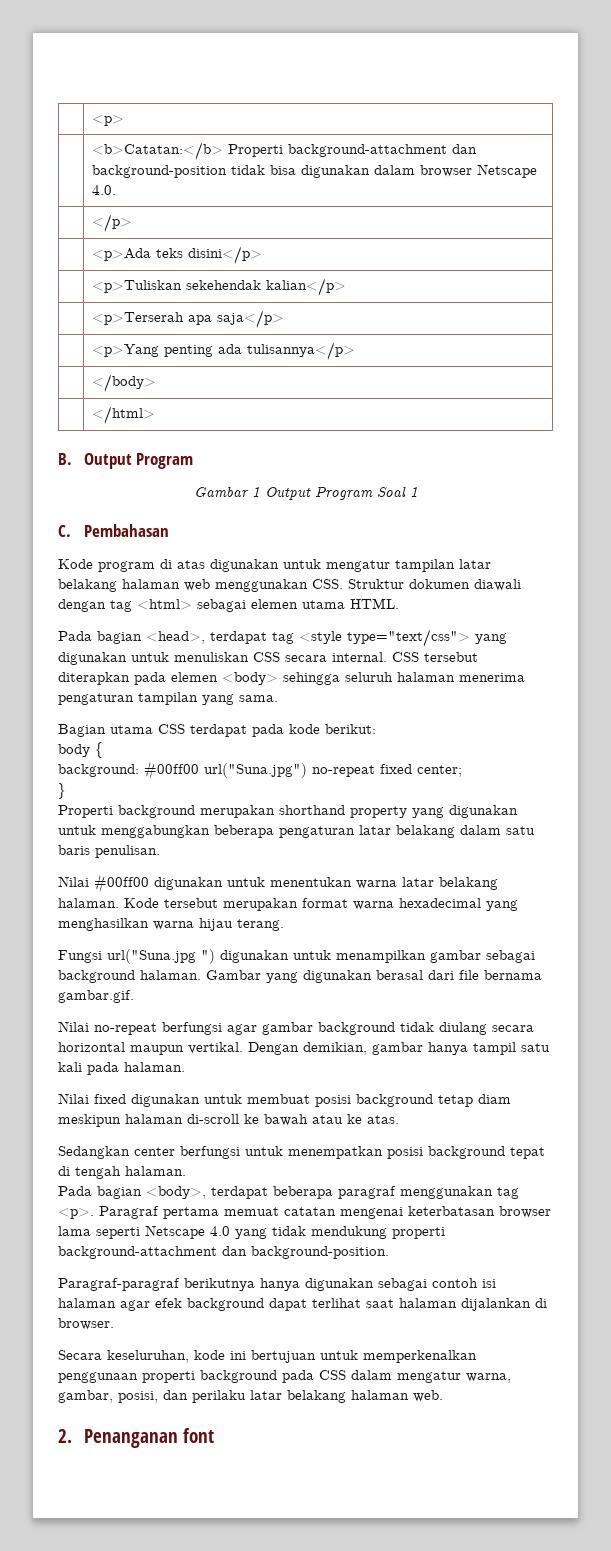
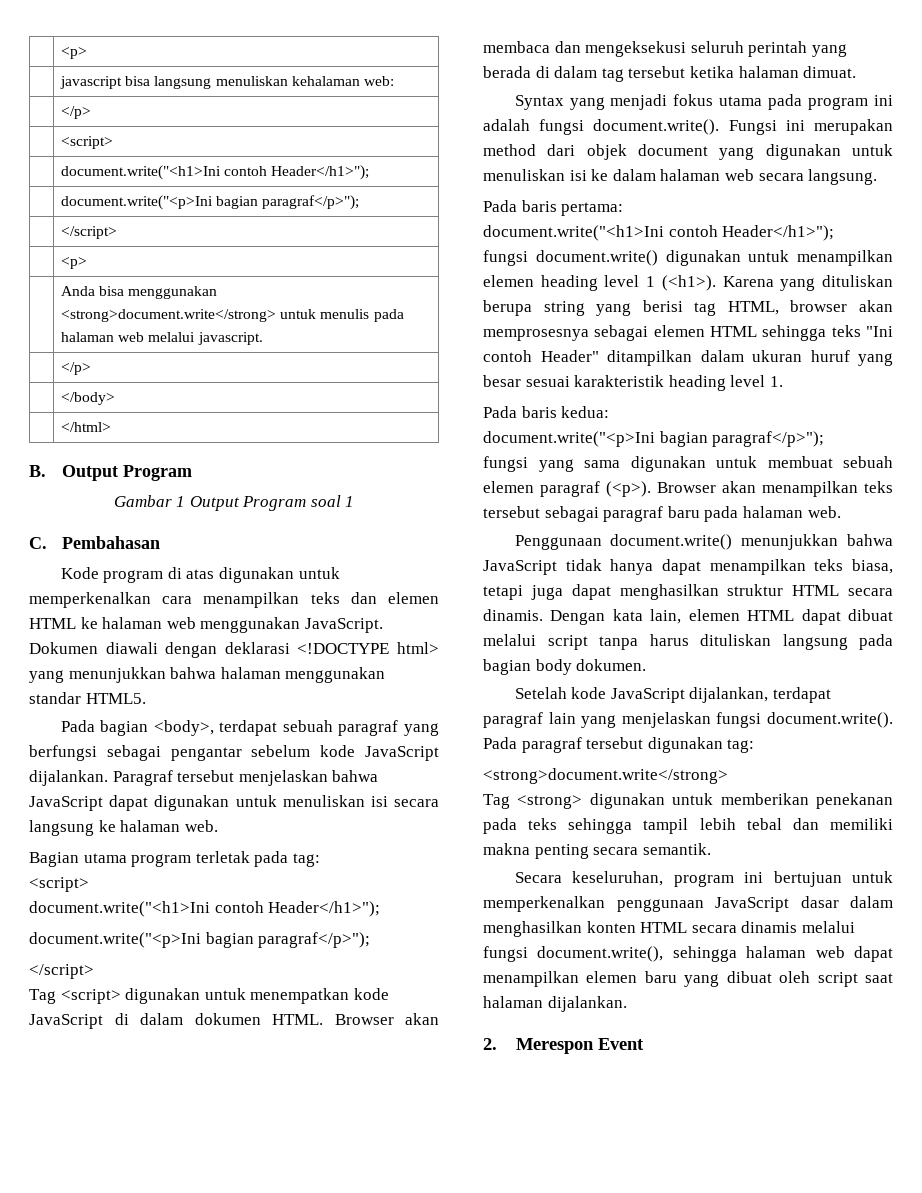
[91,115,124,126] [91,142,477,160] [91,164,537,178] [91,185,116,195] [91,214,132,232] [91,246,262,264] [91,278,346,296] [91,310,284,328] [91,342,355,360] | <p> // | <b>Catatan:</b> Properti background-attachment dan background-position tidak bisa digunakan dalam browser Netscape 4.0. // | </p> // | <p>Ada teks disini</p> // | <p>Tuliskan sekehendak kalian</p> // | <p>Terserah apa saja</p> // | <p>Yang penting ada tulisannya</p> -> [60,47,87,59] [59,76,394,89] [60,106,91,119] [60,136,113,149] [60,165,370,180] [60,195,360,210] [60,226,117,239] [60,257,87,269] [60,286,218,299] [60,309,404,322] [60,332,263,345] [60,362,91,375] | <p> // | javascript bisa langsung menuliskan kehalaman web: // | </p> // | <script> // | document.write("<h1>Ini contoh Header</h1>"); // | document.write("<p>Ini bagian paragraf</p>"); // | </script> // | <p> // | Anda bisa menggunakan <strong>document.write</strong> untuk menulis pada halaman web melalui javascript. // | </p>
[376,486,406,497] Soal -> [310,495,341,507] soal
[326,559,491,572] [58,579,521,592] [58,598,399,612] [58,629,507,647] [58,652,478,665] [58,672,525,685] [58,692,278,705] [58,724,376,737] [58,742,103,758] [58,761,462,780] [58,783,66,799] [58,805,518,818] [58,825,535,838] [58,845,160,858] [58,874,498,893] [58,898,518,911] [58,918,284,931] [58,949,535,964] [58,970,542,983] [58,990,134,1003] [58,1021,534,1035] [58,1042,550,1055] [58,1062,185,1075] [58,1093,511,1107] [58,1114,399,1127] [58,1146,545,1159] [58,1166,186,1179] [58,1186,519,1199] [58,1206,551,1219] [58,1225,445,1239] [58,1246,389,1259] [58,1278,496,1291] [58,1298,547,1311] [58,1318,114,1330] mengatur tampilan latar belakang halaman web menggunakan CSS. Struktur dokumen diawali dengan tag <html> sebagai elemen utama HTML. // Pada bagian <head>, terdapat tag <style type="text/css"> yang digunakan untuk menuliskan CSS secara internal. CSS tersebut diterapkan pada elemen <body> sehingga seluruh halaman menerima pengaturan tampilan yang sama. // Bagian utama CSS terdapat pada kode berikut: // body { // background: #00ff00 url("Suna.jpg") no-repeat fixed center; // } // Properti background merupakan shorthand property yang digunakan untuk menggabungkan beberapa pengaturan latar belakang dalam satu baris penulisan. // Nilai #00ff00 digunakan untuk menentukan warna latar belakang halaman. Kode tersebut merupakan format warna hexadecimal yang menghasilkan warna hijau terang. // Fungsi url("Suna.jpg ") digunakan untuk menampilkan gambar sebagai background halaman. Gambar yang digunakan berasal dari file bernama gambar.gif. // Nilai no-repeat berfungsi agar gambar background tidak diulang secara horizontal maupun vertikal. Dengan demikian, gambar hanya tampil satu kali pada halaman. // Nilai fixed digunakan untuk membuat posisi background tetap diam meskipun halaman di-scroll ke bawah atau ke atas. // Sedangkan center berfungsi untuk menempatkan posisi background tepat di tengah halaman. // Pada bagian <body>, terdapat beberapa paragraf menggunakan tag <p>. Paragraf pertama memuat catatan mengenai keterbatasan browser lama seperti Netscape 4.0 yang tidak mendukung properti background-attachment dan background-position. // Paragraf-paragraf berikutnya hanya digunakan sebagai contoh isi halaman agar efek background dapat terlihat saat halaman dijalankan di browser. -> [29,592,439,608] [29,617,383,633] [29,642,439,658] [29,667,386,683] [29,692,146,704] [60,720,439,736] [29,745,439,761] [29,770,379,786] [29,795,439,811] [29,820,218,836] [29,851,320,867] [29,877,89,892] [29,901,381,917] [29,932,371,948] [29,964,94,979] [29,988,389,1004] [29,1013,439,1029] [483,41,847,57] [483,66,857,82] [514,94,893,110] [483,119,893,135] [483,144,893,160] [483,169,878,185] [483,200,624,216] [483,225,835,241] [483,250,893,266] [483,275,893,291] [483,300,893,316] [483,325,893,341] [483,350,893,366] [483,375,783,391] [483,406,610,418] [483,431,825,447] [483,456,893,472] [483,481,893,497] [483,506,841,522] [514,534,893,550] [483,559,893,575] [483,584,893,600] [483,609,893,625] [483,634,893,650] [483,659,647,675] [514,687,831,703] [483,712,893,728] [483,737,755,753] [483,768,728,784] [483,793,893,809] [483,818,893,834] [483,843,711,859] memperkenalkan cara menampilkan teks dan elemen HTML ke halaman web menggunakan JavaScript. Dokumen diawali dengan deklarasi <!DOCTYPE html> yang menunjukkan bahwa halaman menggunakan standar HTML5. // Pada bagian <body>, terdapat sebuah paragraf yang berfungsi sebagai pengantar sebelum kode JavaScript dijalankan. Paragraf tersebut menjelaskan bahwa JavaScript dapat digunakan untuk menuliskan isi secara langsung ke halaman web. // Bagian utama program terletak pada tag: // <script> // document.write("<h1>Ini contoh Header</h1>"); // document.write("<p>Ini bagian paragraf</p>"); // </script> // Tag <script> digunakan untuk menempatkan kode JavaScript di dalam dokumen HTML. Browser akan membaca dan mengeksekusi seluruh perintah yang berada di dalam tag tersebut ketika halaman dimuat. // Syntax yang menjadi fokus utama pada program ini adalah fungsi document.write(). Fungsi ini merupakan method dari objek document yang digunakan untuk menuliskan isi ke dalam halaman web secara langsung. // Pada baris pertama: // document.write("<h1>Ini contoh Header</h1>"); // fungsi document.write() digunakan untuk menampilkan elemen heading level 1 (<h1>). Karena yang dituliskan berupa string yang berisi tag HTML, browser akan memprosesnya sebagai elemen HTML sehingga teks "Ini contoh Header" ditampilkan dalam ukuran huruf yang besar sesuai karakteristik heading level 1. // Pada baris kedua: // document.write("<p>Ini bagian paragraf</p>"); // fungsi yang sama digunakan untuk membuat sebuah elemen paragraf (<p>). Browser akan menampilkan teks tersebut sebagai paragraf baru pada halaman web. // Penggunaan document.write() menunjukkan bahwa JavaScript tidak hanya dapat menampilkan teks biasa, tetapi juga dapat menghasilkan struktur HTML secara dinamis. Dengan kata lain, elemen HTML dapat dibuat melalui script tanpa harus dituliskan langsung pada bagian body dokumen. // Setelah kode JavaScript dijalankan, terdapat paragraf lain yang menjelaskan fungsi document.write(). Pada paragraf tersebut digunakan tag: // <strong>document.write</strong> // Tag <strong> digunakan untuk memberikan penekanan pada teks sehingga tampil lebih tebal dan memiliki makna penting secara semantik.
[194,1350,225,1360] kode -> [673,874,734,887] program
[142,1370,511,1383] [58,1390,443,1403] properti background pada CSS dalam mengatur warna, gambar, posisi, dan perilaku latar belakang halaman web. -> [715,896,893,912] [483,921,855,937] [483,946,893,962] [483,971,893,987] [483,996,627,1012] JavaScript dasar dalam menghasilkan konten HTML secara dinamis melalui fungsi document.write(), sehingga halaman web dapat menampilkan elemen baru yang dibuat oleh script saat halaman dijalankan.
[83,1428,214,1448] Penanganan font -> [515,1038,644,1054] Merespon Event

